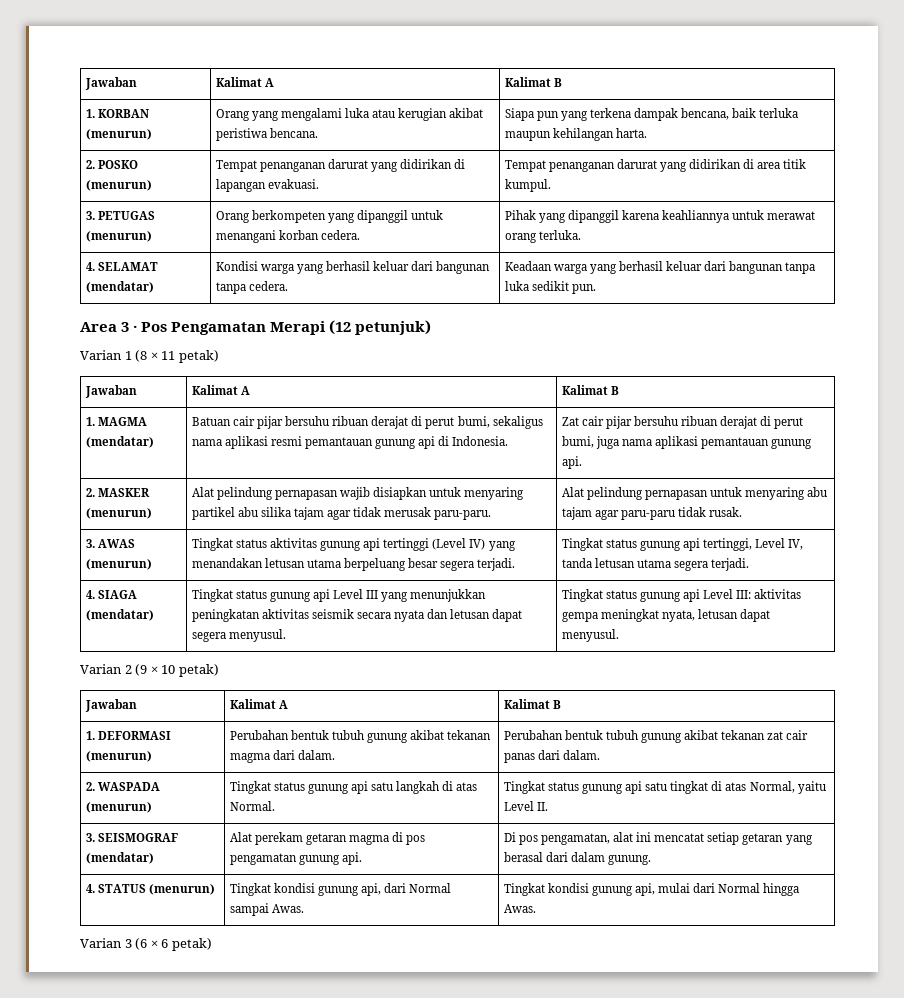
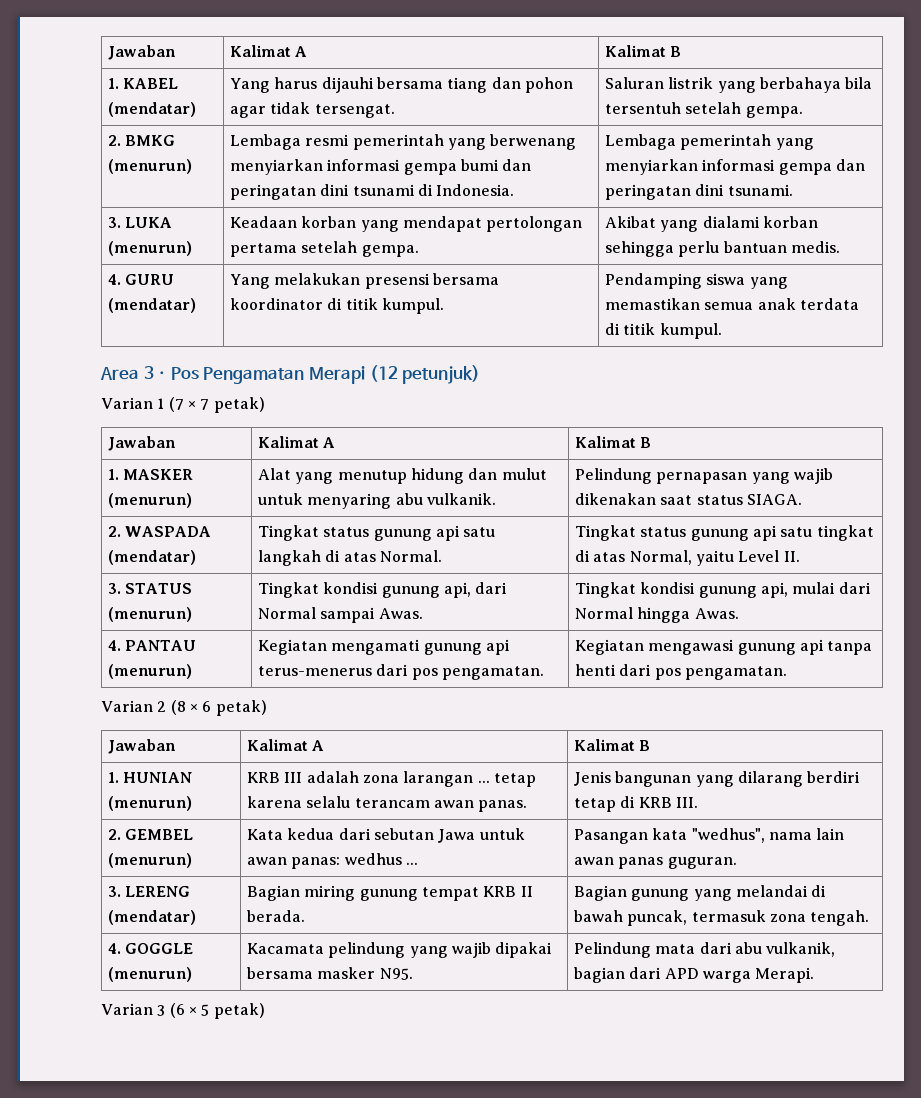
[84,77,137,90] [215,77,274,87] [504,77,562,87] [85,109,149,118] [85,129,152,140] [215,108,484,121] [215,128,318,141] [504,108,799,121] [504,128,647,141] [85,160,138,169] [85,180,152,191] [215,159,466,172] [215,179,319,192] [504,159,807,172] [504,179,551,192] [85,211,155,220] [85,231,152,242] [215,210,444,223] [215,230,360,243] [504,210,816,223] [504,230,581,243] [85,262,158,271] [85,281,154,293] [215,261,491,274] [215,281,288,294] [504,261,816,274] [504,281,596,294] Jawaban | Kalimat A | Kalimat B // 1. KORBAN (menurun) | Orang yang mengalami luka atau kerugian akibat peristiwa bencana. | Siapa pun yang terkena dampak bencana, baik terluka maupun kehilangan harta. // 2. POSKO (menurun) | Tempat penanganan darurat yang didirikan di lapangan evakuasi. | Tempat penanganan darurat yang didirikan di area titik kumpul. // 3. PETUGAS (menurun) | Orang berkompeten yang dipanggil untuk menangani korban cedera. | Pihak yang dipanggil karena keahliannya untuk merawat orang terluka. // 4. SELAMAT (mendatar) | Kondisi warga yang berhasil keluar dari bangunan tanpa cedera. | Keadaan warga yang berhasil keluar dari bangunan tanpa luka sedikit pun. -> [108,45,177,60] [230,45,308,57] [605,45,682,57] [108,78,179,89] [108,102,197,117] [230,77,573,93] [230,102,395,118] [605,77,873,93] [605,102,803,118] [108,135,176,146] [108,159,193,174] [230,134,577,150] [230,159,532,175] [230,184,515,200] [605,134,814,150] [605,159,865,175] [605,184,793,200] [108,217,173,228] [108,241,193,256] [230,216,583,232] [230,241,419,257] [605,216,818,232] [605,241,840,257] [108,274,175,285] [108,298,197,313] [230,273,499,289] [230,298,444,314] [605,273,788,289] [605,298,859,310] [605,323,722,339] Jawaban | Kalimat A | Kalimat B // 1. KABEL (mendatar) | Yang harus dijauhi bersama tiang dan pohon agar tidak tersengat. | Saluran listrik yang berbahaya bila tersentuh setelah gempa. // 2. BMKG (menurun) | Lembaga resmi pemerintah yang berwenang menyiarkan informasi gempa bumi dan peringatan dini tsunami di Indonesia. | Lembaga pemerintah yang menyiarkan informasi gempa dan peringatan dini tsunami. // 3. LUKA (menurun) | Keadaan korban yang mendapat pertolongan pertama setelah gempa. | Akibat yang dialami korban sehingga perlu bantuan medis. // 4. GURU (mendatar) | Yang melakukan presensi bersama koordinator di titik kumpul. | Pendamping siswa yang memastikan semua anak terdata di titik kumpul.
[135,350,219,363] [84,385,137,398] [191,385,250,395] [561,385,619,395] [85,417,147,426] [85,436,154,448] [191,416,543,429] [191,436,509,449] [561,416,804,429] [561,436,813,449] [561,456,582,469] [85,488,150,497] [85,508,152,519] [191,487,525,500] [191,507,492,520] [561,487,829,500] [561,507,743,520] [85,539,135,548] [85,559,152,570] [191,538,516,551] [191,558,516,571] [561,538,804,551] [561,558,750,571] [85,590,137,599] [85,609,154,621] [191,589,487,602] [191,609,523,622] [191,629,286,642] [561,589,802,602] [561,609,771,622] [561,629,619,642] [80,664,219,677] [84,699,137,712] [229,699,288,709] [503,699,561,709] [85,731,171,740] [85,751,152,762] [229,730,492,743] [229,750,335,763] [503,730,809,743] [503,750,600,763] (8 × 11 petak) // Jawaban | Kalimat A | Kalimat B // 1. MAGMA (mendatar) | Batuan cair pijar bersuhu ribuan derajat di perut bumi, sekaligus nama aplikasi resmi pemantauan gunung api di Indonesia. | Zat cair pijar bersuhu ribuan derajat di perut bumi, juga nama aplikasi pemantauan gunung api. // 2. MASKER (menurun) | Alat pelindung pernapasan wajib disiapkan untuk menyaring partikel abu silika tajam agar tidak merusak paru-paru. | Alat pelindung pernapasan untuk menyaring abu tajam agar paru-paru tidak rusak. // 3. AWAS (menurun) | Tingkat status aktivitas gunung api tertinggi (Level IV) yang menandakan letusan utama berpeluang besar segera terjadi. | Tingkat status gunung api tertinggi, Level IV, tanda letusan utama segera terjadi. // 4. SIAGA (mendatar) | Tingkat status gunung api Level III yang menunjukkan peningkatan aktivitas seismik secara nyata dan letusan dapat segera menyusul. | Tingkat status gunung api Level III: aktivitas gempa meningkat nyata, letusan dapat menyusul. // Varian 2 (9 × 10 petak) // Jawaban | Kalimat A | Kalimat B // 1. DEFORMASI (menurun) | Perubahan bentuk tubuh gunung akibat tekanan magma dari dalam. | Perubahan bentuk tubuh gunung akibat tekanan zat cair panas dari dalam. -> [168,397,265,413] [108,436,177,451] [258,436,336,448] [575,436,652,448] [108,469,194,480] [108,493,193,508] [258,468,547,484] [258,493,496,509] [575,468,833,484] [575,493,802,505] (7 × 7 petak) // Jawaban | Kalimat A | Kalimat B // 1. MASKER (menurun) | Alat yang menutup hidung dan mulut untuk menyaring abu vulkanik. | Pelindung pernapasan yang wajib dikenakan saat status SIAGA.
[85,802,152,813] (menurun) -> [108,550,197,565] (mendatar)
[97,833,178,842] [85,852,154,864] [229,832,426,845] [229,852,362,865] [503,832,813,845] [503,852,652,865] [85,884,95,893] SEISMOGRAF (mendatar) | Alat perekam getaran magma di pos pengamatan gunung api. | Di pos pengamatan, alat ini mencatat setiap getaran yang berasal dari dalam gunung. // 4. -> (122, 588) none
(536, 908) none -> [108,640,197,651] [108,664,193,679] [258,639,510,655] [258,664,544,680] [575,639,873,655] [575,664,787,680] [101,700,267,716] [108,739,177,754] [247,739,325,751] [574,739,651,751] [108,772,193,783] [108,796,193,811] [247,771,536,787] [247,796,528,812] [574,771,861,787] [574,796,698,812] [108,829,194,840] [108,853,193,868] [247,828,525,843] [247,853,418,869] [574,828,845,844] [574,857,737,869] [108,886,191,897] [108,910,197,925] [247,885,533,901] [247,910,306,922] [574,885,827,901] [574,910,870,926] [108,943,194,954] [108,967,193,982] [247,942,553,958] [247,967,413,980] [574,942,836,958] [574,967,815,983] // 4. PANTAU (menurun) | Kegiatan mengamati gunung api terus-menerus dari pos pengamatan. | Kegiatan mengawasi gunung api tanpa henti dari pos pengamatan. // Varian 2 (8 × 6 petak) // Jawaban | Kalimat A | Kalimat B // 1. HUNIAN (menurun) | KRB III adalah zona larangan ... tetap karena selalu terancam awan panas. | Jenis bangunan yang dilarang berdiri tetap di KRB III. // 2. GEMBEL (menurun) | Kata kedua dari sebutan Jawa untuk awan panas: wedhus ... | Pasangan kata "wedhus", nama lain awan panas guguran. // 3. LERENG (mendatar) | Bagian miring gunung tempat KRB II berada. | Bagian gunung yang melandai di bawah puncak, termasuk zona tengah. // 4. GOGGLE (menurun) | Kacamata pelindung yang wajib dipakai bersama masker N95. | Pelindung mata dari abu vulkanik, bagian dari APD warga Merapi.
[161,939,169,948] 6 -> [201,1004,210,1016] 5

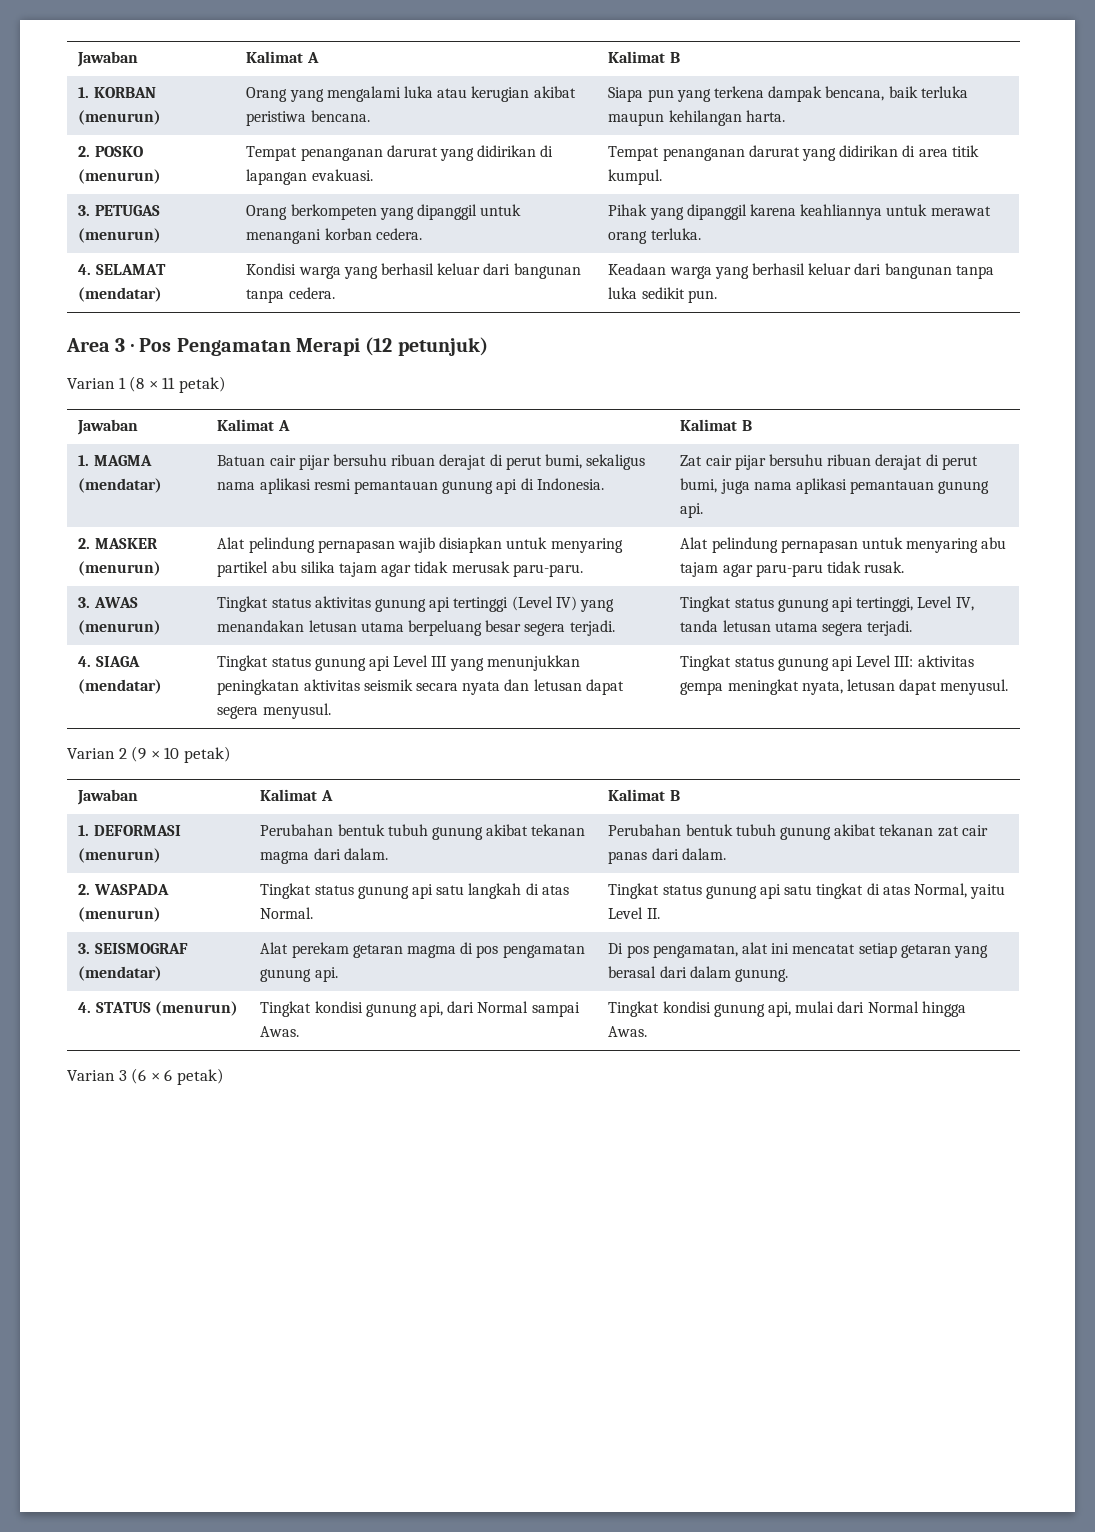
[108,45,177,60] [230,45,308,57] [605,45,682,57] [108,78,179,89] [108,102,197,117] [230,77,573,93] [230,102,395,118] [605,77,873,93] [605,102,803,118] [108,135,176,146] [108,159,193,174] [230,134,577,150] [230,159,532,175] [230,184,515,200] [605,134,814,150] [605,159,865,175] [605,184,793,200] [108,217,173,228] [108,241,193,256] [230,216,583,232] [230,241,419,257] [605,216,818,232] [605,241,840,257] [108,274,175,285] [108,298,197,313] [230,273,499,289] [230,298,444,314] [605,273,788,289] [605,298,859,310] [605,323,722,339] Jawaban | Kalimat A | Kalimat B // 1. KABEL (mendatar) | Yang harus dijauhi bersama tiang dan pohon agar tidak tersengat. | Saluran listrik yang berbahaya bila tersentuh setelah gempa. // 2. BMKG (menurun) | Lembaga resmi pemerintah yang berwenang menyiarkan informasi gempa bumi dan peringatan dini tsunami di Indonesia. | Lembaga pemerintah yang menyiarkan informasi gempa dan peringatan dini tsunami. // 3. LUKA (menurun) | Keadaan korban yang mendapat pertolongan pertama setelah gempa. | Akibat yang dialami korban sehingga perlu bantuan medis. // 4. GURU (mendatar) | Yang melakukan presensi bersama koordinator di titik kumpul. | Pendamping siswa yang memastikan semua anak terdata di titik kumpul. -> [77,51,139,67] [246,51,319,63] [608,51,680,63] [78,87,156,98] [78,110,162,125] [246,86,576,102] [246,110,370,126] [608,86,968,102] [608,110,785,126] [78,146,143,157] [78,169,162,184] [246,145,554,161] [246,169,373,185] [608,145,979,161] [608,169,663,185] [78,205,160,216] [78,228,162,243] [246,204,522,220] [246,228,422,244] [608,204,991,220] [608,228,701,244] [78,264,166,275] [78,287,163,302] [246,263,581,279] [246,287,335,303] [608,263,994,279] [608,287,717,303] Jawaban | Kalimat A | Kalimat B // 1. KORBAN (menurun) | Orang yang mengalami luka atau kerugian akibat peristiwa bencana. | Siapa pun yang terkena dampak bencana, baik terluka maupun kehilangan harta. // 2. POSKO (menurun) | Tempat penanganan darurat yang didirikan di lapangan evakuasi. | Tempat penanganan darurat yang didirikan di area titik kumpul. // 3. PETUGAS (menurun) | Orang berkompeten yang dipanggil untuk menangani korban cedera. | Pihak yang dipanggil karena keahliannya untuk merawat orang terluka. // 4. SELAMAT (mendatar) | Kondisi warga yang berhasil keluar dari bangunan tanpa cedera. | Keadaan warga yang berhasil keluar dari bangunan tanpa luka sedikit pun.
[168,397,265,413] [108,436,177,451] [258,436,336,448] [575,436,652,448] [108,469,194,480] [108,493,193,508] [258,468,547,484] [258,493,496,509] [575,468,833,484] [575,493,802,505] (7 × 7 petak) // Jawaban | Kalimat A | Kalimat B // 1. MASKER (menurun) | Alat yang menutup hidung dan mulut untuk menyaring abu vulkanik. | Pelindung pernapasan yang wajib dikenakan saat status SIAGA. -> [129,376,226,393] [77,419,139,435] [217,419,290,431] [680,419,752,431] [78,455,152,466] [78,478,163,493] [217,454,646,470] [217,478,604,494] [680,454,978,470] [680,478,990,494] [680,503,704,518] [78,538,158,549] [78,561,162,576] [217,537,623,553] [217,561,583,577] [680,537,1007,553] [680,561,905,577] [78,597,138,608] [78,620,162,635] [217,596,614,612] [217,620,615,636] [680,596,974,612] [680,620,913,636] [78,656,140,667] [78,679,163,694] [217,655,580,671] [217,679,624,695] [217,703,331,719] [680,655,974,671] [680,679,1009,695] [67,746,231,763] [77,789,139,805] [260,789,333,801] [608,789,680,801] [78,825,181,836] [78,848,162,863] [260,824,586,840] [260,848,388,864] [608,824,988,840] [608,848,726,864] (8 × 11 petak) // Jawaban | Kalimat A | Kalimat B // 1. MAGMA (mendatar) | Batuan cair pijar bersuhu ribuan derajat di perut bumi, sekaligus nama aplikasi resmi pemantauan gunung api di Indonesia. | Zat cair pijar bersuhu ribuan derajat di perut bumi, juga nama aplikasi pemantauan gunung api. // 2. MASKER (menurun) | Alat pelindung pernapasan wajib disiapkan untuk menyaring partikel abu silika tajam agar tidak merusak paru-paru. | Alat pelindung pernapasan untuk menyaring abu tajam agar paru-paru tidak rusak. // 3. AWAS (menurun) | Tingkat status aktivitas gunung api tertinggi (Level IV) yang menandakan letusan utama berpeluang besar segera terjadi. | Tingkat status gunung api tertinggi, Level IV, tanda letusan utama segera terjadi. // 4. SIAGA (mendatar) | Tingkat status gunung api Level III yang menunjukkan peningkatan aktivitas seismik secara nyata dan letusan dapat segera menyusul. | Tingkat status gunung api Level III: aktivitas gempa meningkat nyata, letusan dapat menyusul. // Varian 2 (9 × 10 petak) // Jawaban | Kalimat A | Kalimat B // 1. DEFORMASI (menurun) | Perubahan bentuk tubuh gunung akibat tekanan magma dari dalam. | Perubahan bentuk tubuh gunung akibat tekanan zat cair panas dari dalam.
[108,550,197,565] (mendatar) -> [78,907,162,922] (menurun)
(122, 588) none -> [94,943,188,954] [78,966,163,981] [260,942,585,958] [260,967,338,982] [608,942,988,958] [608,966,789,982] [78,1002,92,1013] SEISMOGRAF (mendatar) | Alat perekam getaran magma di pos pengamatan gunung api. | Di pos pengamatan, alat ini mencatat setiap getaran yang berasal dari dalam gunung. // 4.
[108,640,197,651] [108,664,193,679] [258,639,510,655] [258,664,544,680] [575,639,873,655] [575,664,787,680] [101,700,267,716] [108,739,177,754] [247,739,325,751] [574,739,651,751] [108,772,193,783] [108,796,193,811] [247,771,536,787] [247,796,528,812] [574,771,861,787] [574,796,698,812] [108,829,194,840] [108,853,193,868] [247,828,525,843] [247,853,418,869] [574,828,845,844] [574,857,737,869] [108,886,191,897] [108,910,197,925] [247,885,533,901] [247,910,306,922] [574,885,827,901] [574,910,870,926] [108,943,194,954] [108,967,193,982] [247,942,553,958] [247,967,413,980] [574,942,836,958] [574,967,815,983] // 4. PANTAU (menurun) | Kegiatan mengamati gunung api terus-menerus dari pos pengamatan. | Kegiatan mengawasi gunung api tanpa henti dari pos pengamatan. // Varian 2 (8 × 6 petak) // Jawaban | Kalimat A | Kalimat B // 1. HUNIAN (menurun) | KRB III adalah zona larangan ... tetap karena selalu terancam awan panas. | Jenis bangunan yang dilarang berdiri tetap di KRB III. // 2. GEMBEL (menurun) | Kata kedua dari sebutan Jawa untuk awan panas: wedhus ... | Pasangan kata "wedhus", nama lain awan panas guguran. // 3. LERENG (mendatar) | Bagian miring gunung tempat KRB II berada. | Bagian gunung yang melandai di bawah puncak, termasuk zona tengah. // 4. GOGGLE (menurun) | Kacamata pelindung yang wajib dipakai bersama masker N95. | Pelindung mata dari abu vulkanik, bagian dari APD warga Merapi. -> (648, 1031) none
[201,1004,210,1016] 5 -> [164,1069,173,1081] 6

